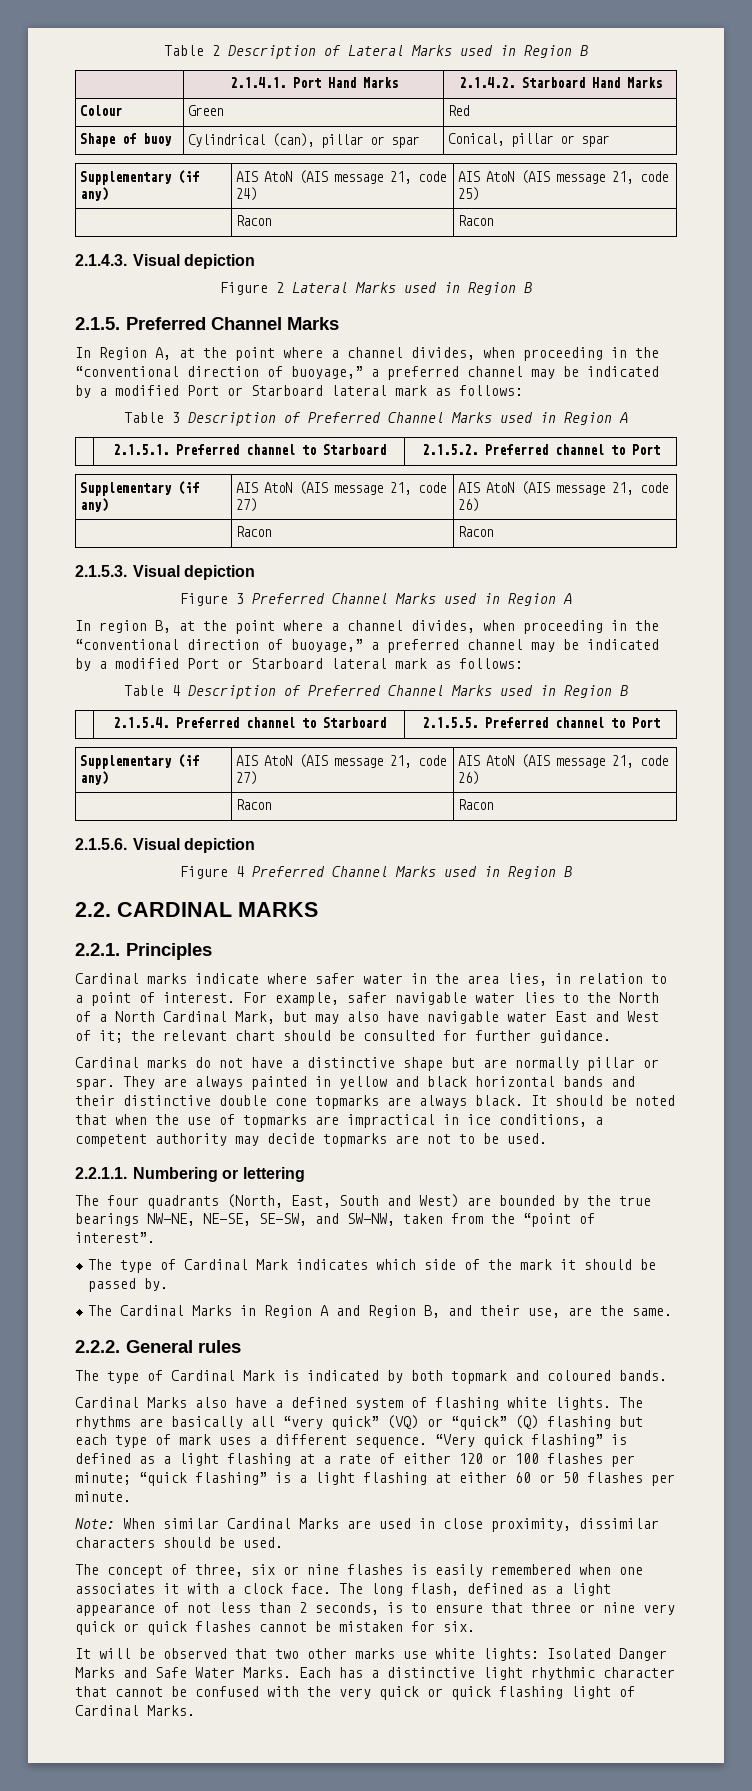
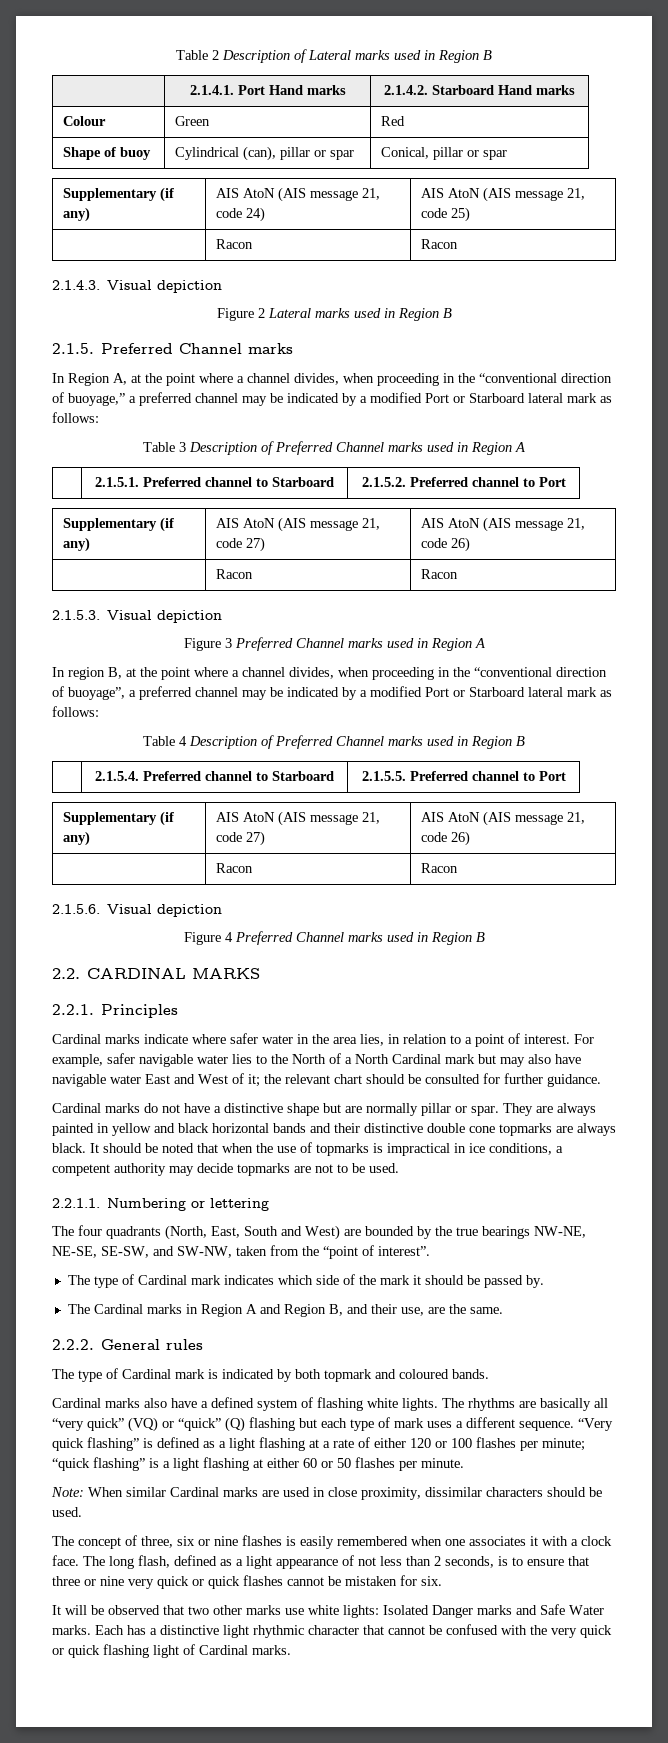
[411,45,452,56] Marks -> [355,50,390,60] marks
[362,77,398,88] Marks -> [306,85,346,95] marks
[626,77,662,88] Marks -> [536,85,575,95] marks
[355,282,396,293] Marks -> [314,308,350,318] marks
[287,317,339,330] Marks -> [248,343,294,354] marks
[451,412,492,423] Marks -> [388,442,423,452] marks
[395,593,436,604] Marks -> [347,638,383,648] marks
[291,639,363,652] buoyage,” -> [68,687,125,700] buoyage”,
[451,685,492,696] Marks -> [388,736,423,746] marks
[395,866,436,877] Marks -> [347,932,383,942] marks
[235,1011,275,1024] Mark, -> [445,1054,475,1064] mark
[315,1116,339,1125] are -> [373,1143,383,1153] is
[256,1259,289,1270] Mark -> [190,1275,221,1285] mark
[192,1305,233,1316] Marks -> [146,1304,182,1314] marks
[243,1370,275,1381] Mark -> [175,1369,205,1379] mark
[147,1397,187,1408] Marks -> [105,1398,140,1408] marks
[299,1518,339,1529] Marks -> [223,1487,258,1497] marks
[75,1667,115,1678] Marks -> [477,1605,512,1615] marks
[243,1667,291,1678] Marks. -> [52,1625,91,1635] marks.
[147,1705,195,1716] Marks. -> [252,1645,291,1655] marks.

